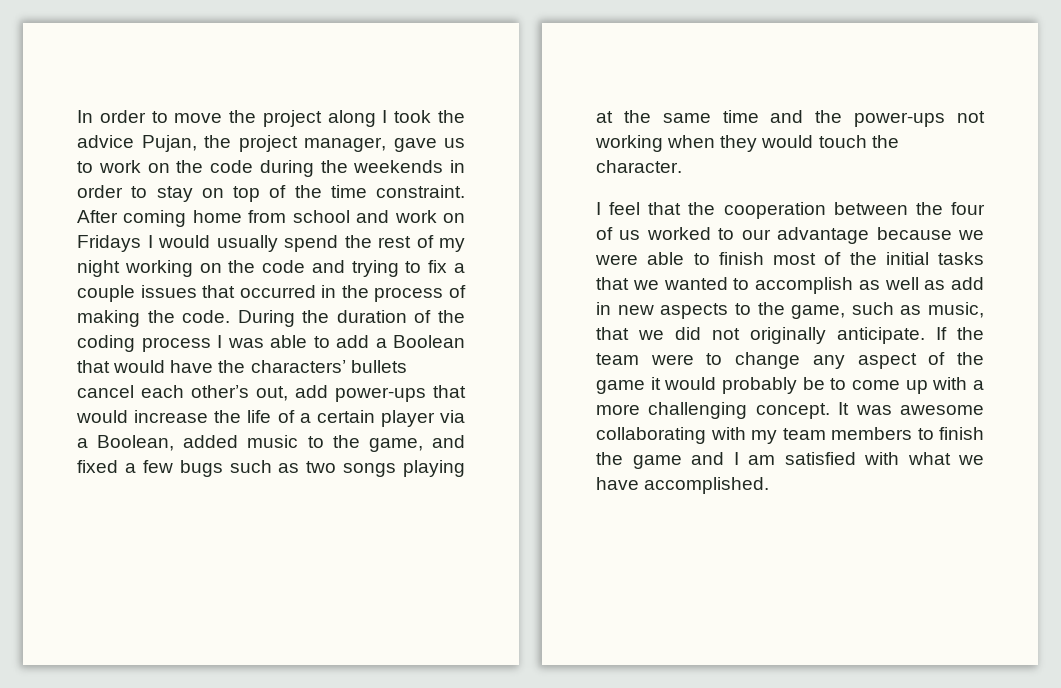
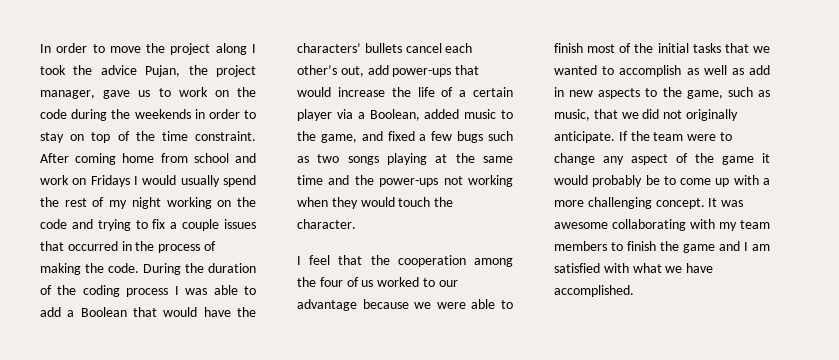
[833,202,908,215] between -> [474,258,513,267] among

